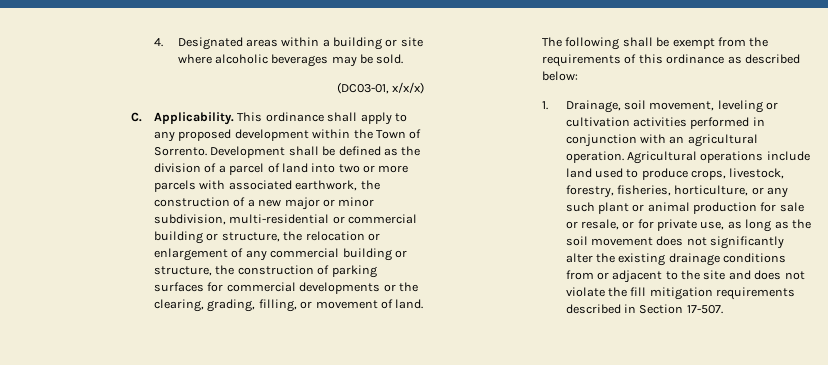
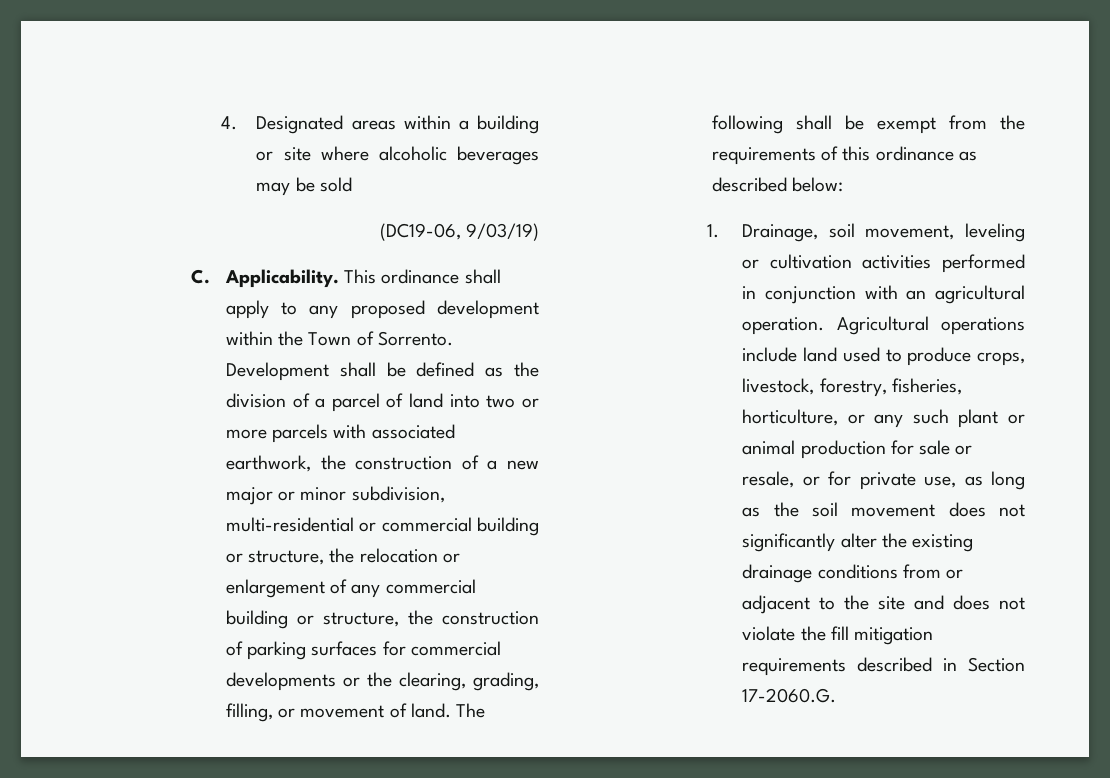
[376,54,404,64] [336,82,424,94] sold. // (DC03-01, x/x/x) -> [319,177,352,192] [379,223,539,241] sold // (DC19-06, 9/03/19)
[686,305,723,314] 17-507. -> [742,688,837,703] 17-2060.G.

